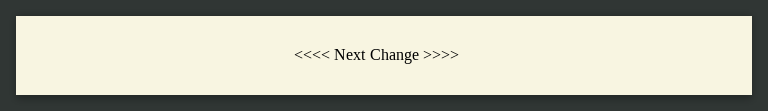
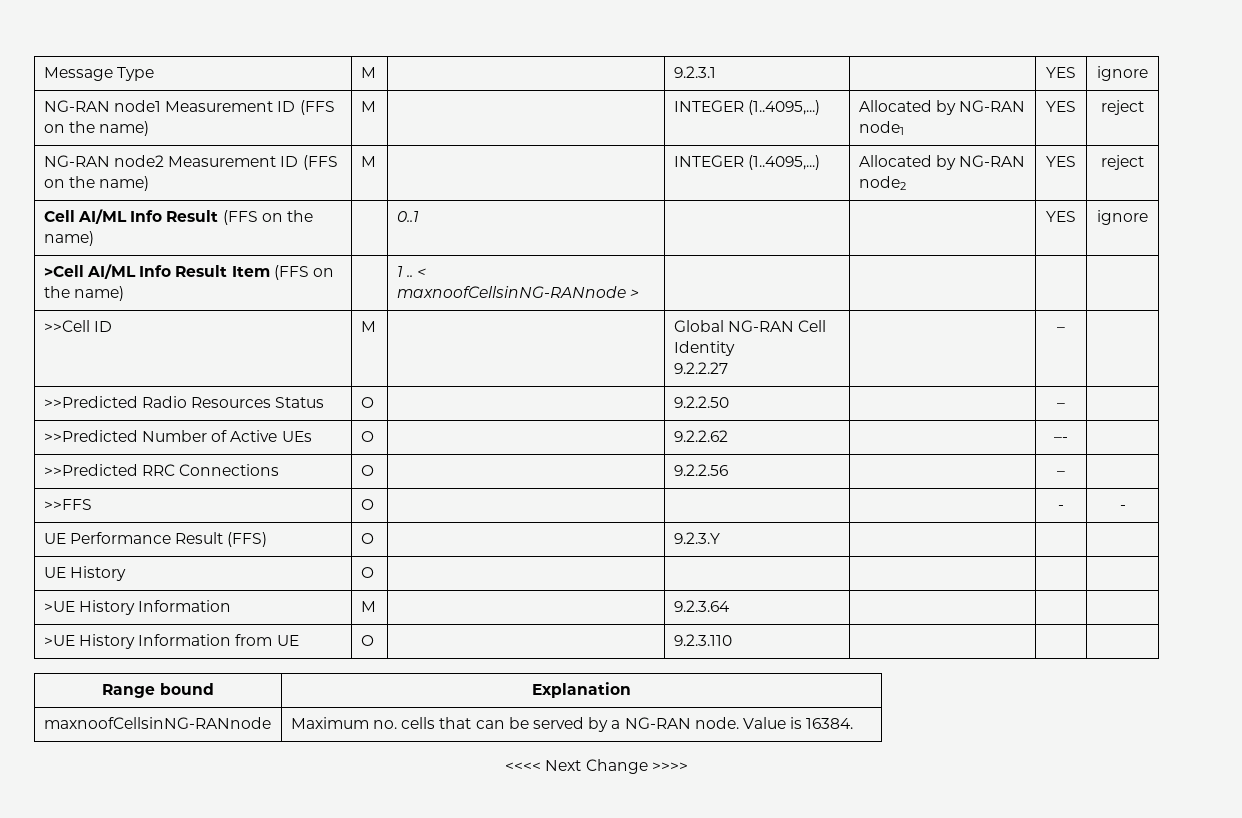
(294, 55) none -> [43,67,155,81] [360,67,376,78] [673,66,716,78] [1046,67,1076,78] [1097,66,1148,81] [43,100,335,115] [43,121,150,136] [360,101,376,112] [673,100,821,115] [858,100,1026,115] [858,121,904,135] [1046,101,1076,112] [1101,100,1144,115] [43,155,338,170] [43,176,150,191] [360,156,376,167] [673,155,821,170] [858,155,1026,170] [858,176,906,190] [1046,156,1076,167] [1101,155,1144,170] [43,209,314,225] [43,231,94,246] [396,211,419,222] [1046,211,1076,222] [1097,210,1148,225] [43,264,335,280] [43,286,125,301] [396,266,427,277] [396,286,640,298] [43,320,113,332] [360,321,376,332] [673,320,827,332] [673,341,735,356] [673,362,728,374] [1057,327,1065,332] [43,396,325,408] [360,397,374,408] [673,396,729,408] [1057,403,1065,408] [43,430,312,442] [360,431,374,442] [673,430,728,442] [1054,437,1068,442] [43,464,280,476] [360,465,374,476] [673,464,728,476] [1057,471,1065,476] [43,499,92,510] [360,499,374,510] [1058,505,1064,510] [1119,505,1126,510] [43,532,268,547] [360,533,374,544] [673,532,720,544] [43,566,127,581] [360,567,374,578] [43,600,232,615] [360,601,376,612] [673,600,730,612] [43,634,299,649] [360,635,374,646] [673,634,732,646] [102,683,214,698] [532,682,631,698] [43,717,271,729] [290,717,854,732] Message Type | M | | 9.2.3.1 | | YES | ignore // NG-RAN node1 Measurement ID (FFS on the name) | M | | INTEGER (1..4095,...) | Allocated by NG-RAN node1 | YES | reject // NG-RAN node2 Measurement ID (FFS on the name) | M | | INTEGER (1..4095,...) | Allocated by NG-RAN node2 | YES | reject // Cell AI/ML Info Result (FFS on the name) | | 0..1 | | | YES | ignore // >Cell AI/ML Info Result Item (FFS on the name) | | 1 .. < maxnoofCellsinNG-RANnode > | | | | // >>Cell ID | M | | Global NG-RAN Cell Identity // 9.2.2.27 | | – | // >>Predicted Radio Resources Status | O | | 9.2.2.50 | | – | // >>Predicted Number of Active UEs | O | | 9.2.2.62 | | –- | // >>Predicted RRC Connections | O | | 9.2.2.56 | | – | // >>FFS | O | | | | - | - // UE Performance Result (FFS) | O | | 9.2.3.Y | | | // UE History | O | | | | | // >UE History Information | M | | 9.2.3.64 | | | // >UE History Information from UE | O | | 9.2.3.110 | | | // Range bound | Explanation // maxnoofCellsinNG-RANnode | Maximum no. cells that can be served by a NG-RAN node. Value is 16384. //

